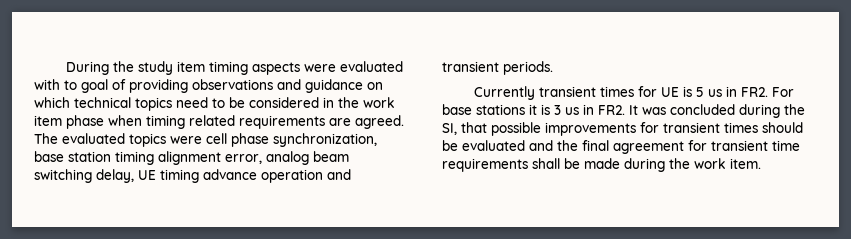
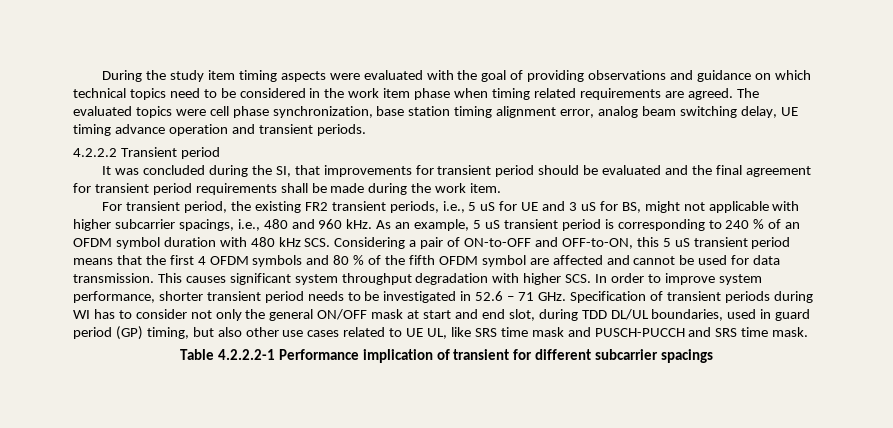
[64,80,77,90] to -> [457,70,478,80] the
[473,86,794,100] [442,104,625,115] Currently transient times for UE is 5 us in FR2. For base stations it is 3 us in FR2. -> [73,147,220,159] 4.2.2.2 Transient period //
[491,122,541,136] possible -> (320, 170) none
[724,122,758,133] times -> [495,165,535,177] period
[772,140,800,151] time -> [152,183,192,195] period
(761, 163) none -> [102,201,800,213] [73,219,801,231] [73,237,791,249] [73,255,781,267] [73,273,762,285] [73,291,813,303] [73,309,811,321] [73,326,809,340] [179,349,714,363] // For transient period, the existing FR2 transient periods, i.e., 5 uS for UE and 3 uS for BS, might not applicable with higher subcarrier spacings, i.e., 480 and 960 kHz. As an example, 5 uS transient period is corresponding to 240 % of an OFDM symbol duration with 480 kHz SCS. Considering a pair of ON-to-OFF and OFF-to-ON, this 5 uS transient period means that the first 4 OFDM symbols and 80 % of the fifth OFDM symbol are affected and cannot be used for data transmission. This causes significant system throughput degradation with higher SCS. In order to improve system performance, shorter transient period needs to be investigated in 52.6 – 71 GHz. Specification of transient periods during WI has to consider not only the general ON/OFF mask at start and end slot, during TDD DL/UL boundaries, used in guard period (GP) timing, but also other use cases related to UE UL, like SRS time mask and PUSCH-PUCCH and SRS time mask. // Table 4.2.2.2-1 Performance implication of transient for different subcarrier spacings

